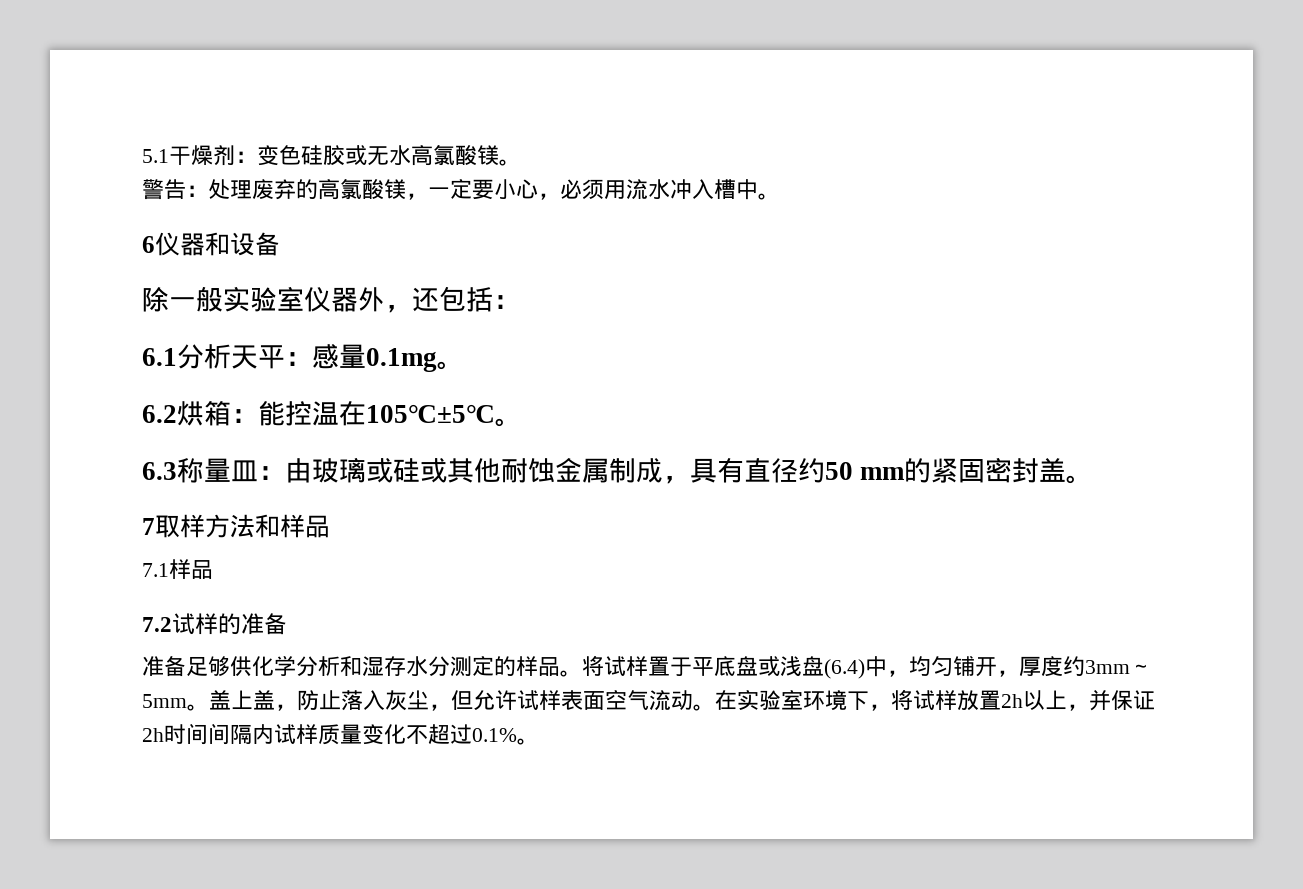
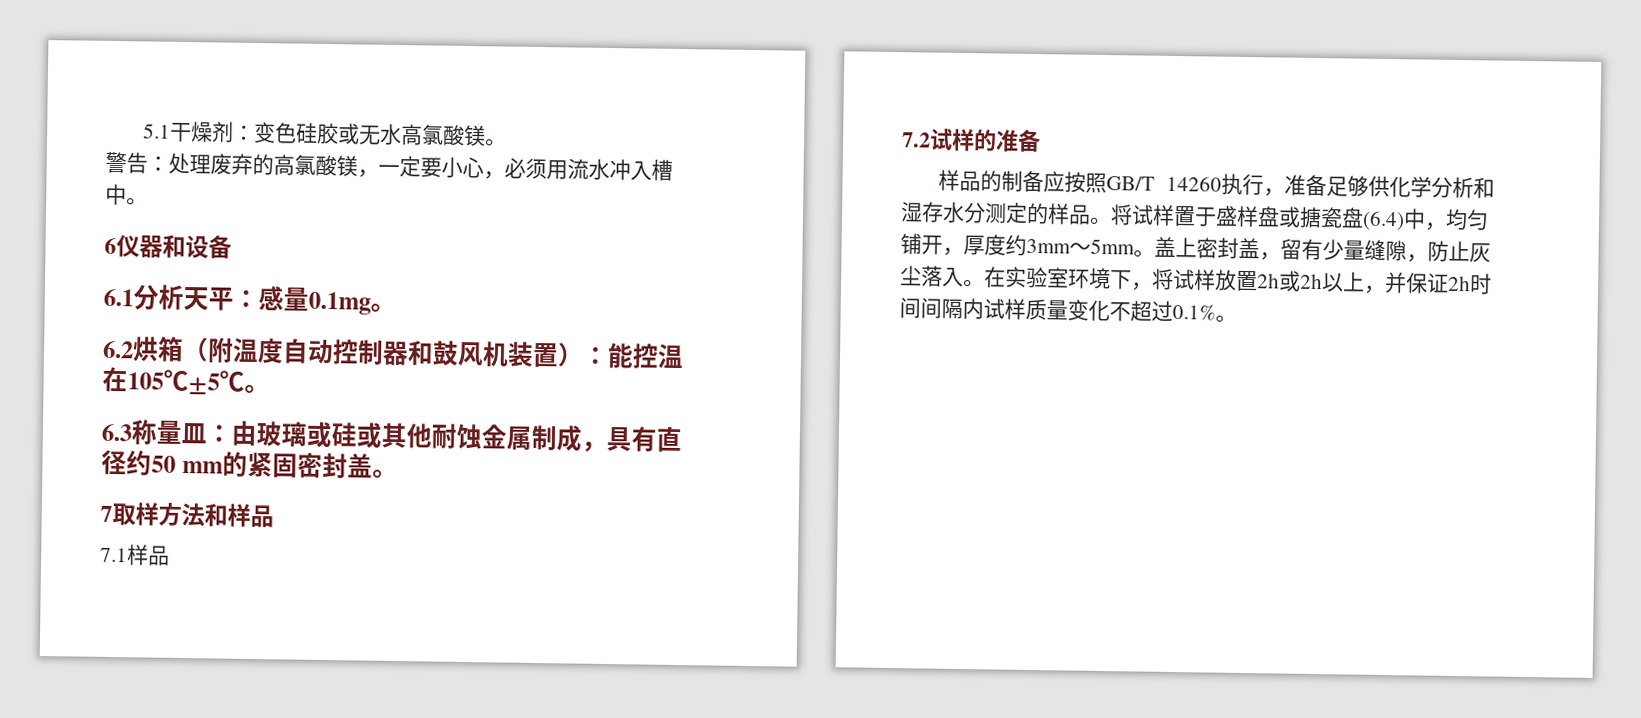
[142,286,520,313] // 除一般实验室仪器外，还包括： -> (232, 247) none
(231, 413) none -> [182,336,584,368] （附温度自动控制器和鼓风机装置）
(287, 624) none -> [938,169,1285,197] 样品的制备应按照GB/T 14260执行，
[692,656,802,677] 平底盘或浅 -> [1215,205,1343,229] 盛样盘或搪瓷
[253,690,693,711] 盖，防止落入灰尘，但允许试样表面空气流动 -> [1196,237,1491,263] [900,265,964,288] 密封盖，留有少量缝隙，防止灰尘落入
(1023, 701) none -> [1279,270,1323,292] 或2h

